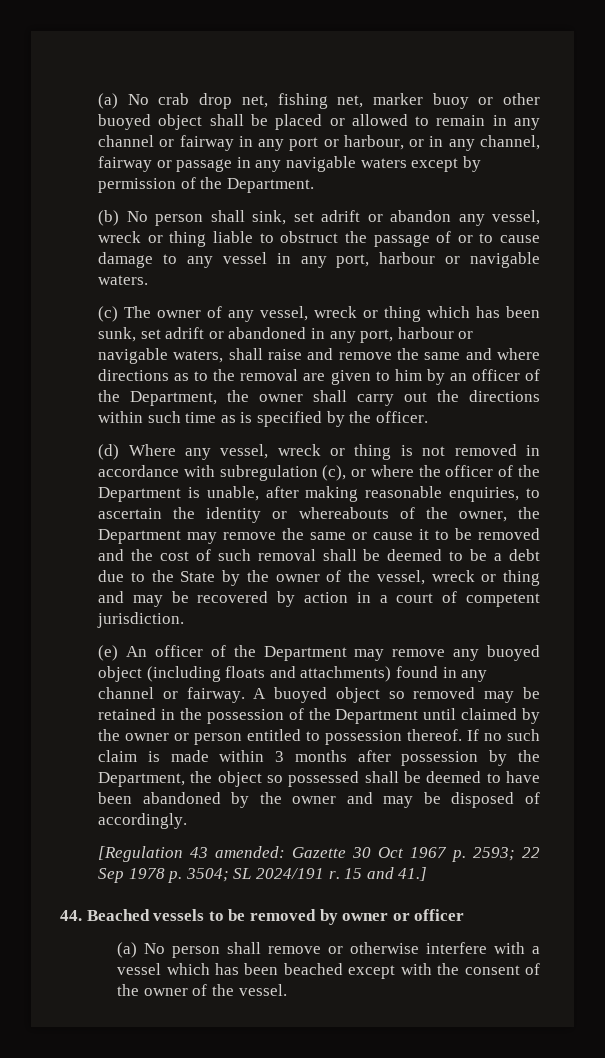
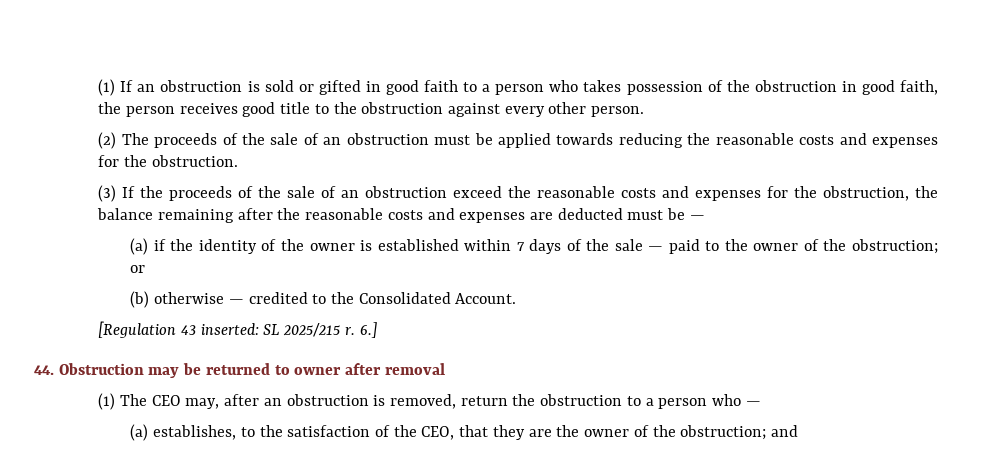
[98,93,540,109] [98,114,540,130] [98,135,540,151] [98,156,481,172] [98,177,314,193] [98,210,540,226] [98,231,540,247] [98,252,540,268] [98,275,149,285] [98,306,541,322] [98,327,474,343] [98,348,541,364] [98,369,541,385] [98,390,540,406] [98,411,428,427] [98,444,540,460] [98,465,540,481] [98,486,540,502] [98,507,540,523] [98,528,540,544] [98,549,540,561] [98,570,540,586] [98,591,540,607] [97,612,185,628] [98,645,541,661] [98,666,488,682] [98,687,540,703] [98,708,541,724] [98,729,540,745] [98,750,540,766] [98,771,541,787] [98,792,540,808] [98,813,188,829] [98,846,540,862] [98,867,428,883] [60,909,465,925] [117,942,540,958] [117,963,540,979] [117,984,287,996] (a) No crab drop net, fishing net, marker buoy or other buoyed object shall be placed or allowed to remain in any channel or fairway in any port or harbour, or in any channel, fairway or passage in any navigable waters except by permission of the Department. // (b) No person shall sink, set adrift or abandon any vessel, wreck or thing liable to obstruct the passage of or to cause damage to any vessel in any port, harbour or navigable waters. // (c) The owner of any vessel, wreck or thing which has been sunk, set adrift or abandoned in any port, harbour or navigable waters, shall raise and remove the same and where directions as to the removal are given to him by an officer of the Department, the owner shall carry out the directions within such time as is specified by the officer. // (d) Where any vessel, wreck or thing is not removed in accordance with subregulation (c), or where the officer of the Department is unable, after making reasonable enquiries, to ascertain the identity or whereabouts of the owner, the Department may remove the same or cause it to be removed and the cost of such removal shall be deemed to be a debt due to the State by the owner of the vessel, wreck or thing and may be recovered by action in a court of competent jurisdiction. // (e) An officer of the Department may remove any buoyed object (including floats and attachments) found in any channel or fairway. A buoyed object so removed may be retained in the possession of the Department until claimed by the owner or person entitled to possession thereof. If no such claim is made within 3 months after possession by the Department, the object so possessed shall be deemed to have been abandoned by the owner and may be disposed of accordingly. // [Regulation 43 amended: Gazette 30 Oct 1967 p. 2593; 22 Sep 1978 p. 3504; SL 2024/191 r. 15 and 41.] // 44. Beached vessels to be removed by owner or officer // (a) No person shall remove or otherwise interfere with a vessel which has been beached except with the consent of the owner of the vessel. -> [98,79,938,96] [98,102,645,117] [98,132,938,149] [98,155,238,167] [98,185,938,202] [97,208,705,223] [130,238,938,255] [130,265,146,273] [130,291,517,308] [98,321,377,338] [34,363,445,378] [98,393,761,410] [130,424,798,441] (1) If an obstruction is sold or gifted in good faith to a person who takes possession of the obstruction in good faith, the person receives good title to the obstruction against every other person. // (2) The proceeds of the sale of an obstruction must be applied towards reducing the reasonable costs and expenses for the obstruction. // (3) If the proceeds of the sale of an obstruction exceed the reasonable costs and expenses for the obstruction, the balance remaining after the reasonable costs and expenses are deducted must be — // (a) if the identity of the owner is established within 7 days of the sale — paid to the owner of the obstruction; or // (b) otherwise — credited to the Consolidated Account. // [Regulation 43 inserted: SL 2025/215 r. 6.] // 44. Obstruction may be returned to owner after removal // (1) The CEO may, after an obstruction is removed, return the obstruction to a person who — // (a) establishes, to the satisfaction of the CEO, that they are the owner of the obstruction; and

